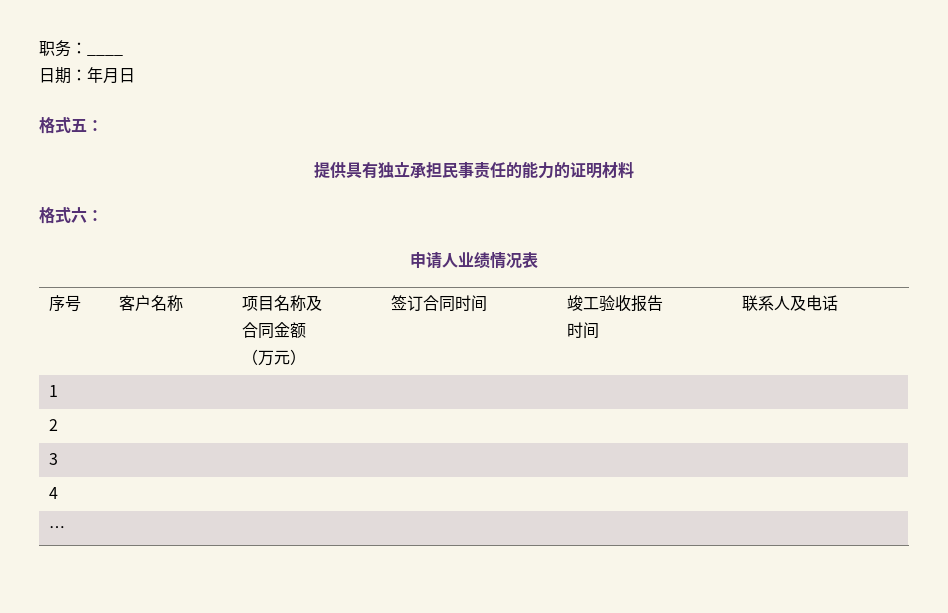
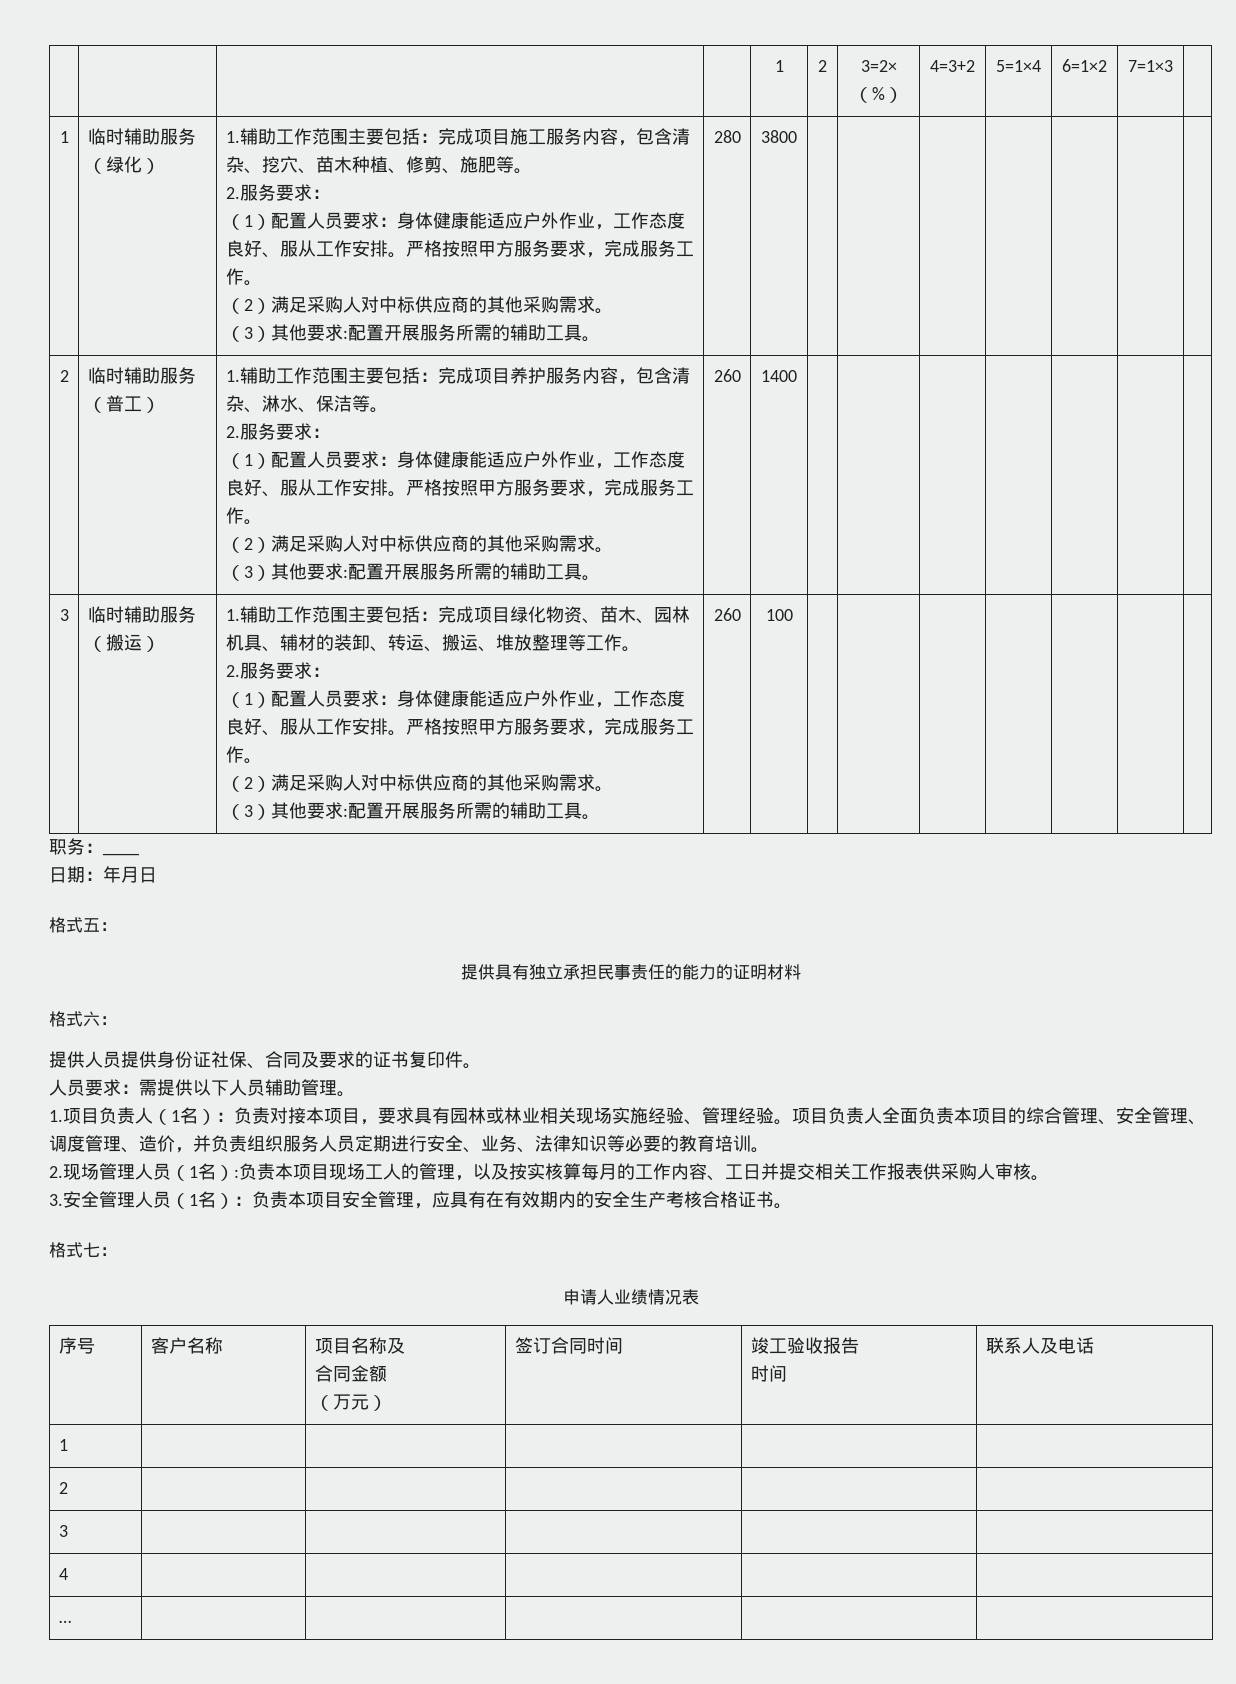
(39, 48) none -> [774,60,784,72] [818,60,827,72] [860,60,897,72] [854,87,903,103] [930,60,975,72] [996,60,1041,72] [1062,59,1107,72] [1128,60,1173,72] [59,131,69,143] [87,128,196,145] [87,156,160,174] [225,128,690,146] [225,156,532,174] [225,184,330,201] [225,212,685,230] [225,240,694,258] [225,268,262,286] [225,296,613,314] [225,324,600,342] [713,130,741,143] [761,130,797,143] [59,370,69,382] [87,367,196,384] [87,395,160,413] [225,367,690,385] [225,395,388,413] [225,423,330,440] [225,451,685,469] [225,479,694,497] [225,507,262,525] [225,535,613,553] [225,563,600,581] [713,369,741,382] [761,370,797,382] [59,609,69,621] [87,606,196,623] [87,634,160,652] [225,606,690,624] [225,634,640,652] [225,662,330,679] [225,690,685,708] [225,718,694,736] [225,746,262,764] [225,774,613,792] [225,802,600,820] [713,608,741,621] [765,609,793,621] | | | | 1 | 2 | 3=2×（%） | 4=3+2 | 5=1×4 | 6=1×2 | 7=1×3 | // 1 | 临时辅助服务（绿化） | 1.辅助工作范围主要包括：完成项目施工服务内容，包含清杂、挖穴、苗木种植、修剪、施肥等。 // 2.服务要求： // （1）配置人员要求：身体健康能适应户外作业，工作态度良好、服从工作安排。严格按照甲方服务要求，完成服务工作。 // （2）满足采购人对中标供应商的其他采购需求。 // （3）其他要求:配置开展服务所需的辅助工具。 | 280 | 3800 | | | | | | | // 2 | 临时辅助服务（普工） | 1.辅助工作范围主要包括：完成项目养护服务内容，包含清杂、淋水、保洁等。 // 2.服务要求： // （1）配置人员要求：身体健康能适应户外作业，工作态度良好、服从工作安排。严格按照甲方服务要求，完成服务工作。 // （2）满足采购人对中标供应商的其他采购需求。 // （3）其他要求:配置开展服务所需的辅助工具。 | 260 | 1400 | | | | | | | // 3 | 临时辅助服务（搬运） | 1.辅助工作范围主要包括：完成项目绿化物资、苗木、园林机具、辅材的装卸、转运、搬运、堆放整理等工作。 // 2.服务要求： // （1）配置人员要求：身体健康能适应户外作业，工作态度良好、服从工作安排。严格按照甲方服务要求，完成服务工作。 // （2）满足采购人对中标供应商的其他采购需求。 // （3）其他要求:配置开展服务所需的辅助工具。 | 260 | 100 | | | | | | | //
(103, 215) none -> [49,1051,481,1069] [49,1079,355,1097] [49,1107,1206,1125] [49,1135,769,1153] [49,1163,1049,1181] [49,1191,792,1209] [49,1242,117,1258] // 提供人员提供身份证社保、合同及要求的证书复印件。 // 人员要求：需提供以下人员辅助管理。 // 1.项目负责人（1名）：负责对接本项目，要求具有园林或林业相关现场实施经验、管理经验。项目负责人全面负责本项目的综合管理、安全管理、调度管理、造价，并负责组织服务人员定期进行安全、业务、法律知识等必要的教育培训。 // 2.现场管理人员（1名）:负责本项目现场工人的管理，以及按实核算每月的工作内容、工日并提交相关工作报表供采购人审核。 // 3.安全管理人员（1名）：负责本项目安全管理，应具有在有效期内的安全生产考核合格证书。 // 格式七：

